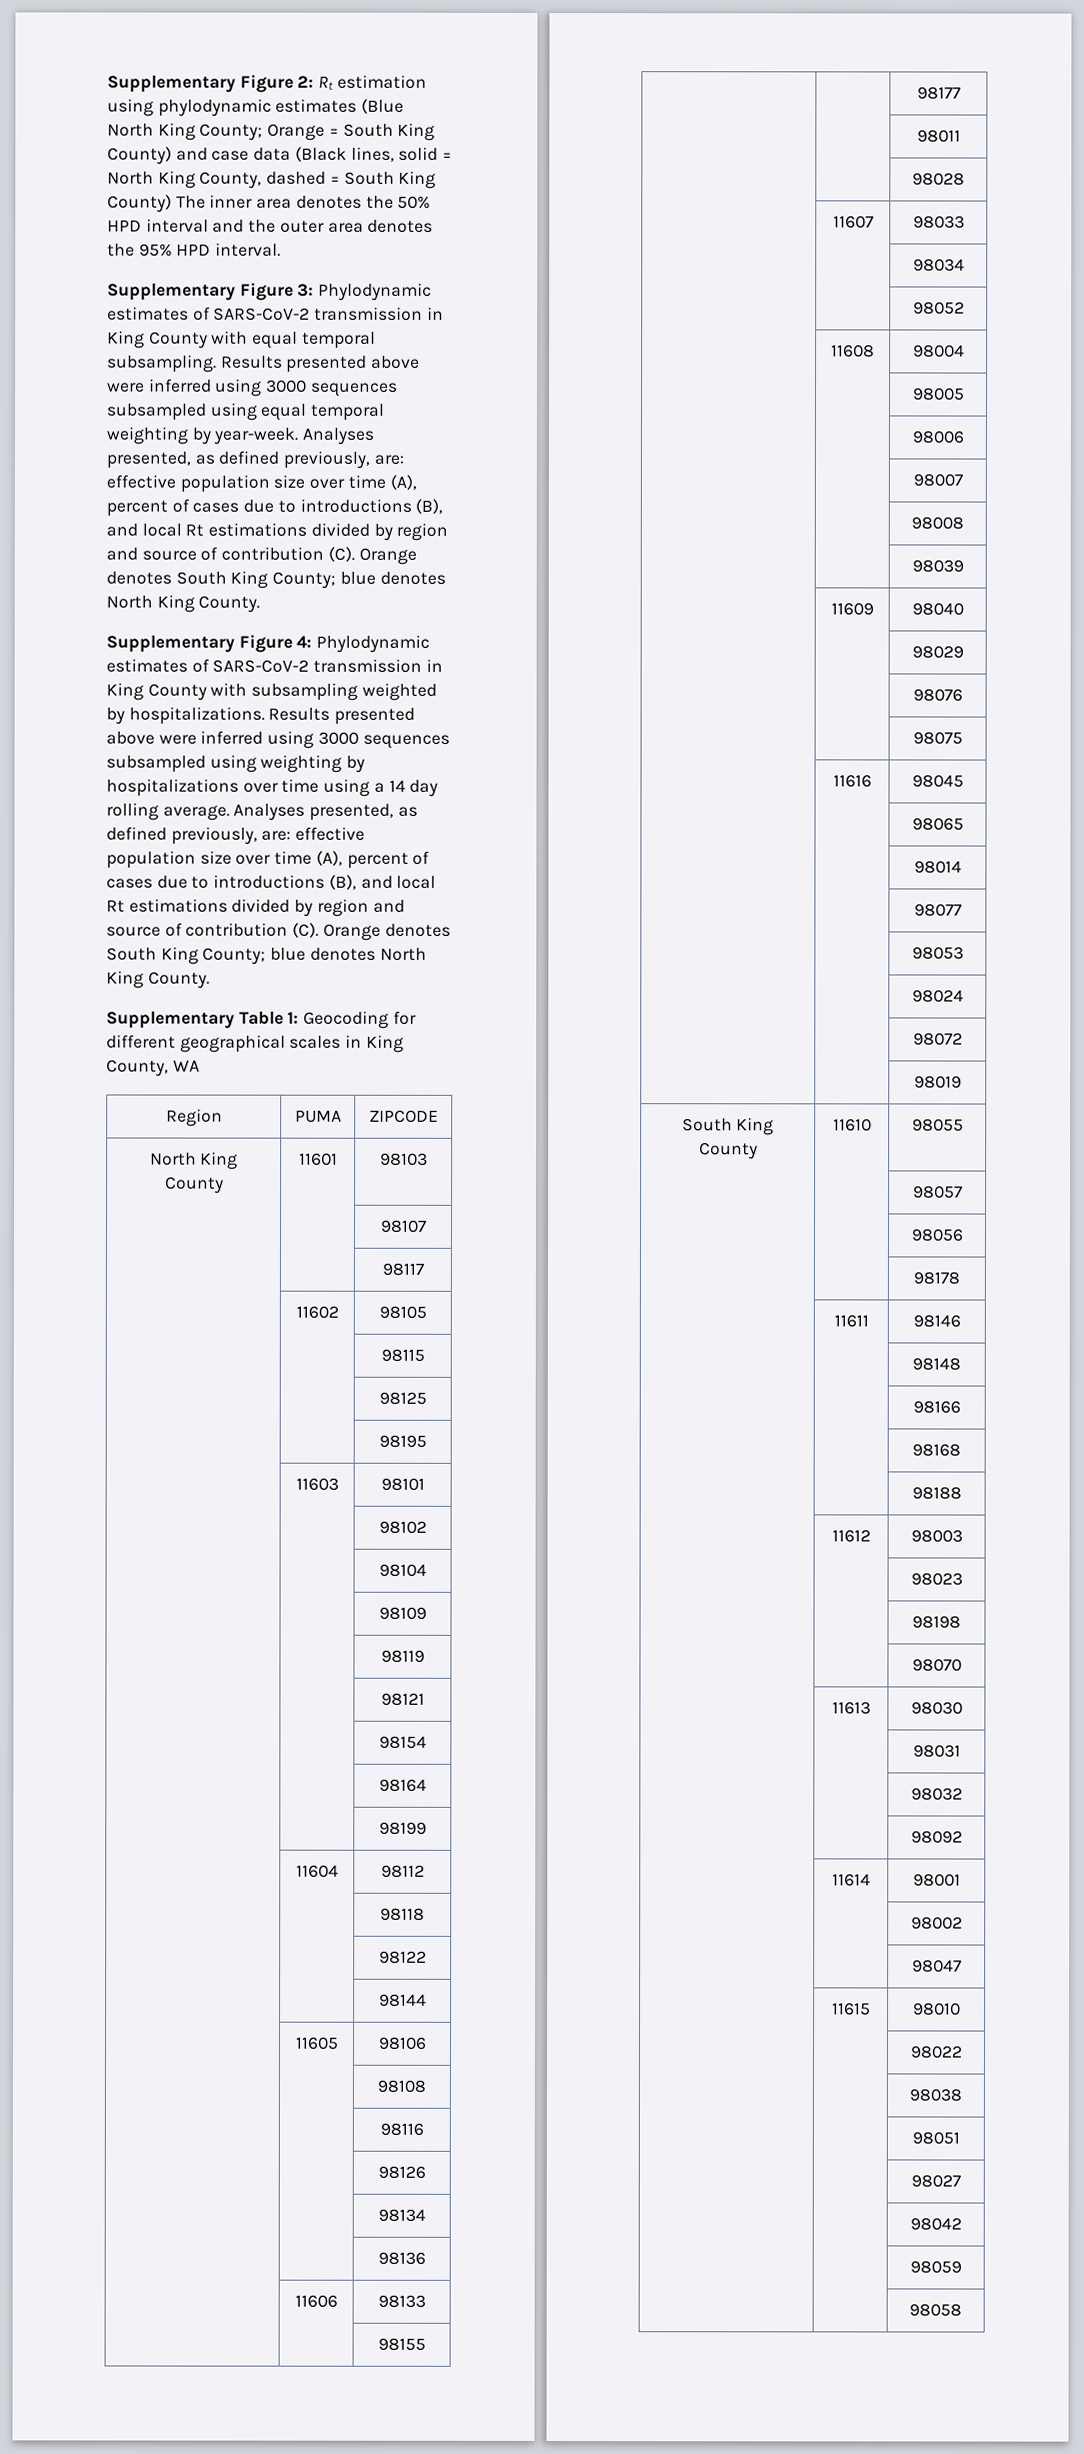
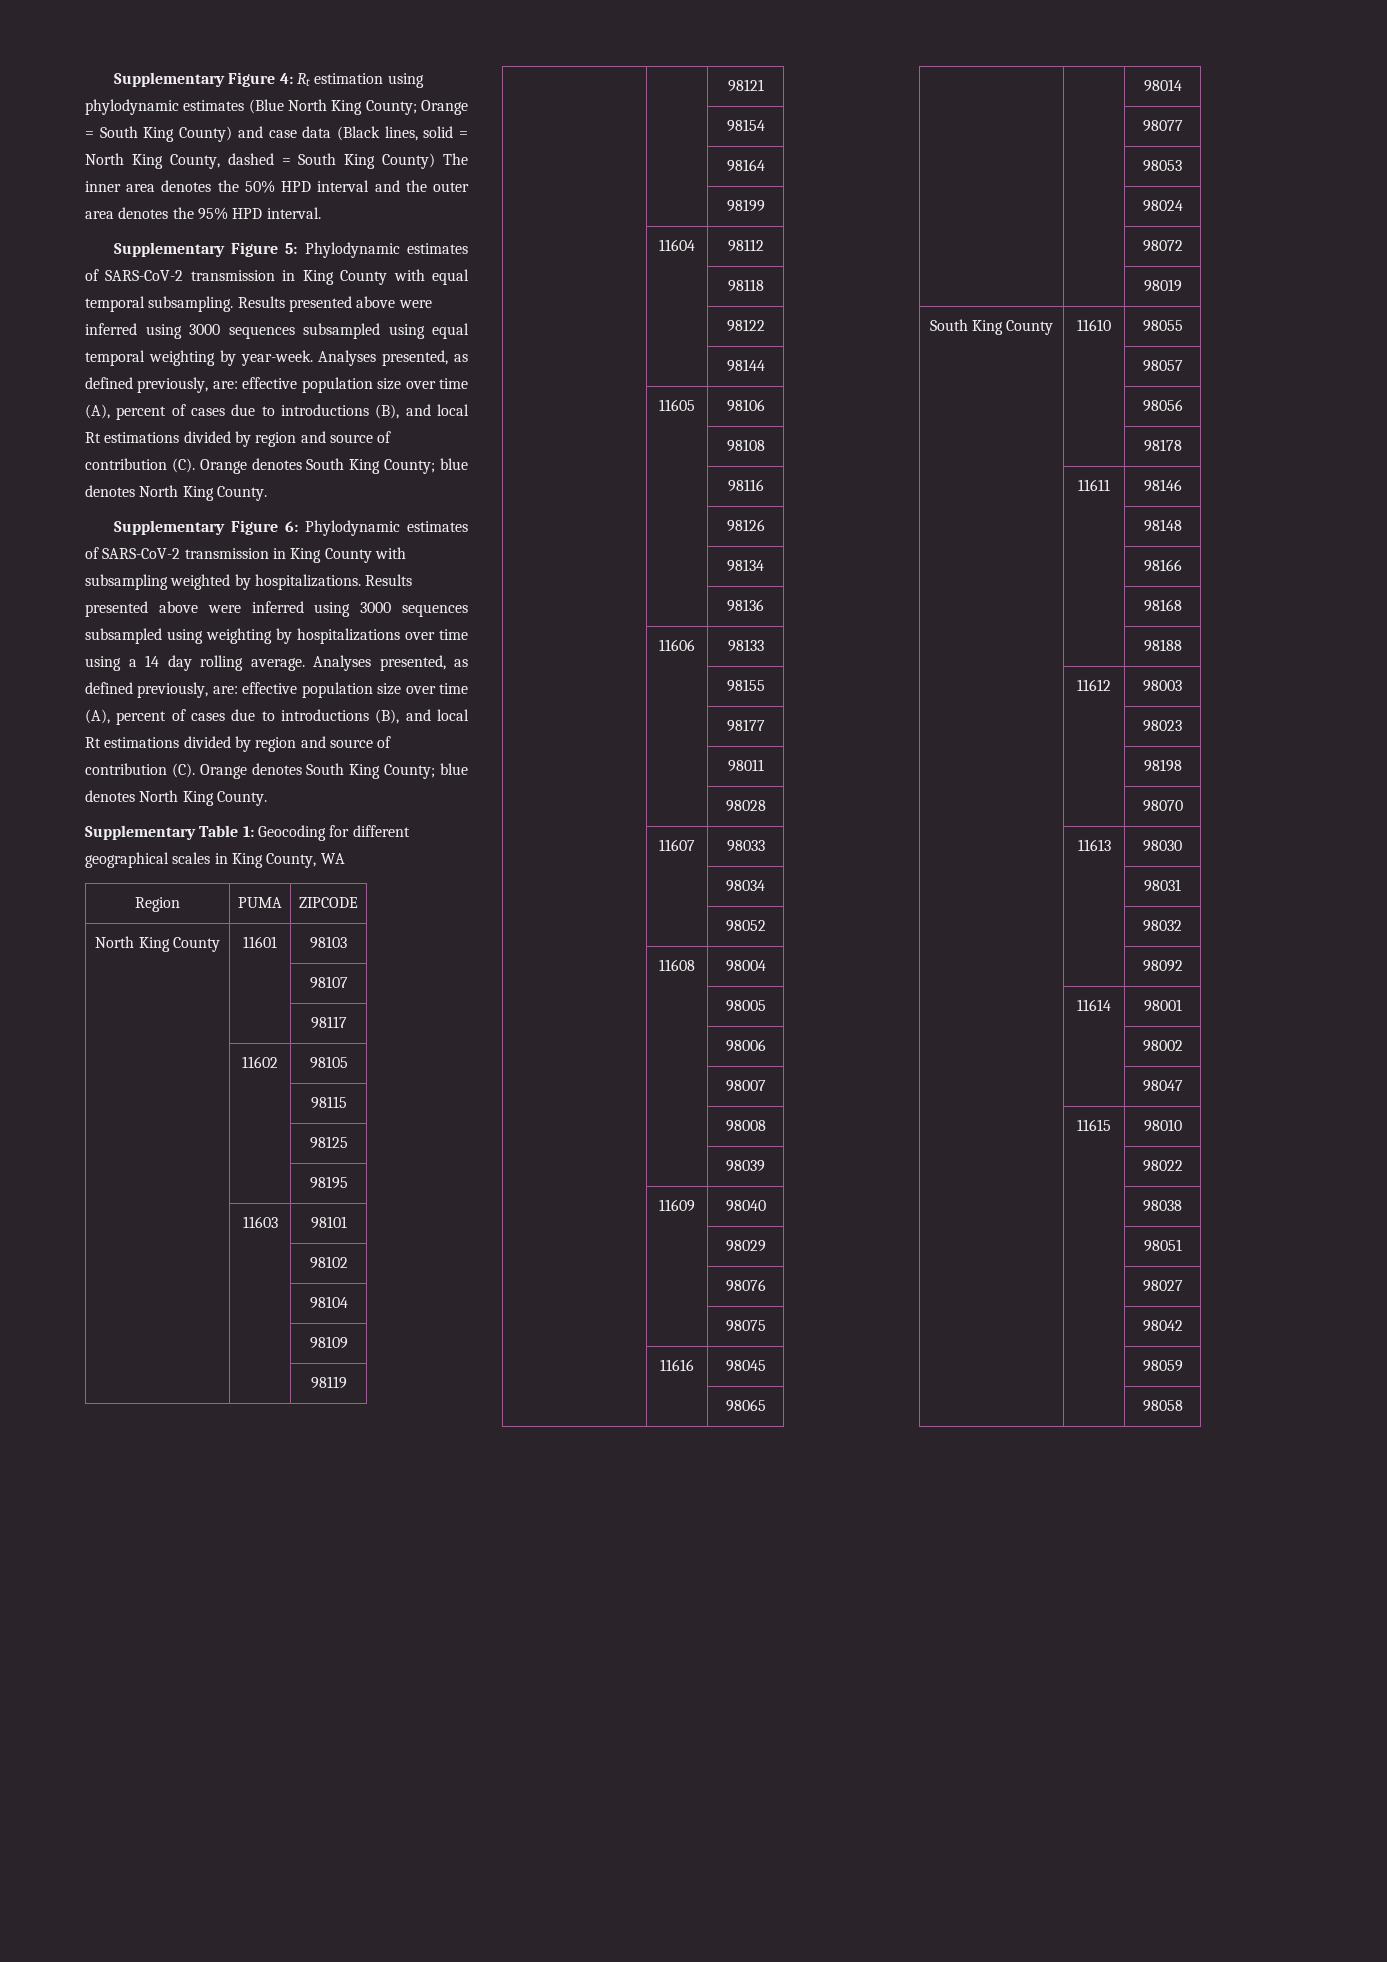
[107,74,315,93] Supplementary Figure 2: -> [113,72,293,87] Supplementary Figure 4:
[297,283,315,297] 3: -> [285,243,298,254] 5:
[296,635,313,648] 4: -> [284,521,298,532] 6:

